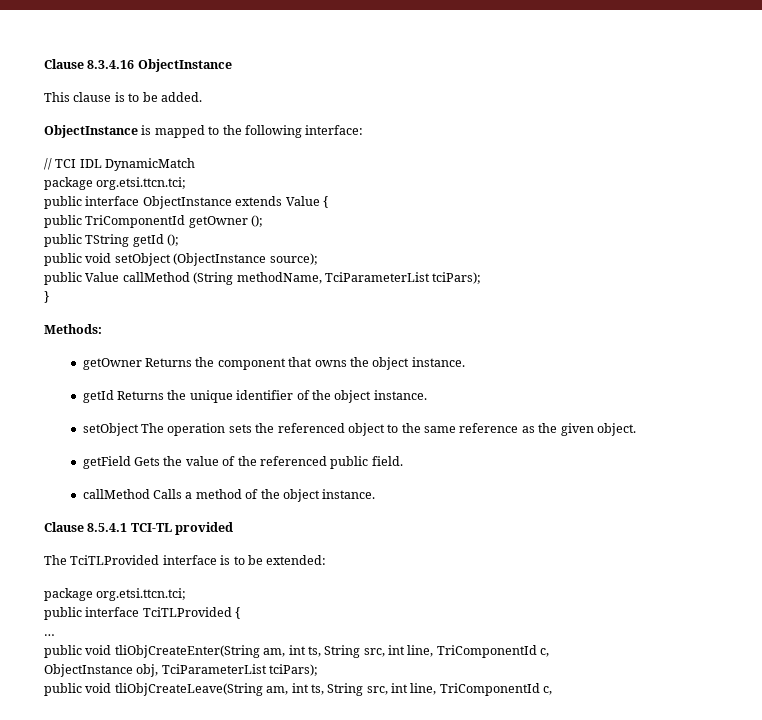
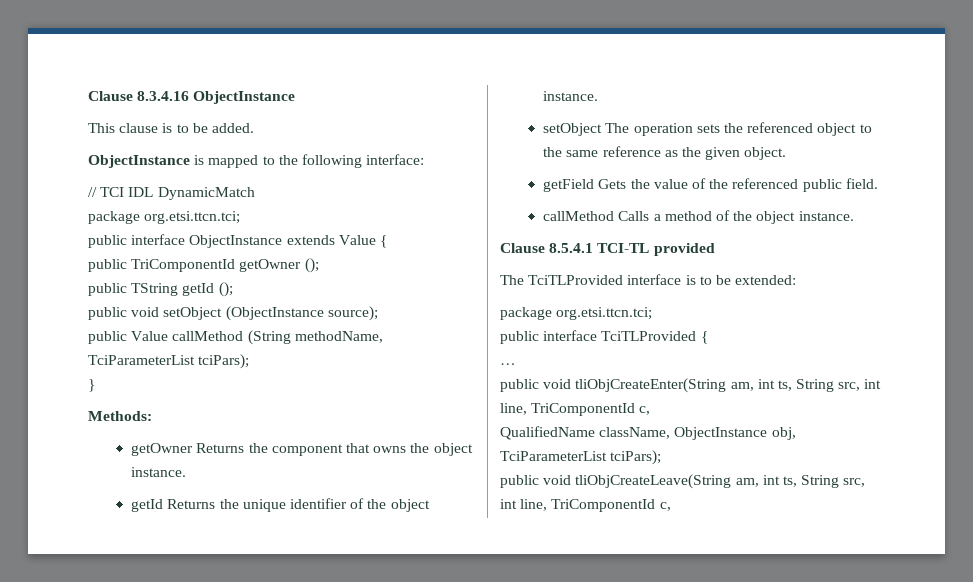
(550, 652) none -> [500,426,671,440] QualifiedName className,

